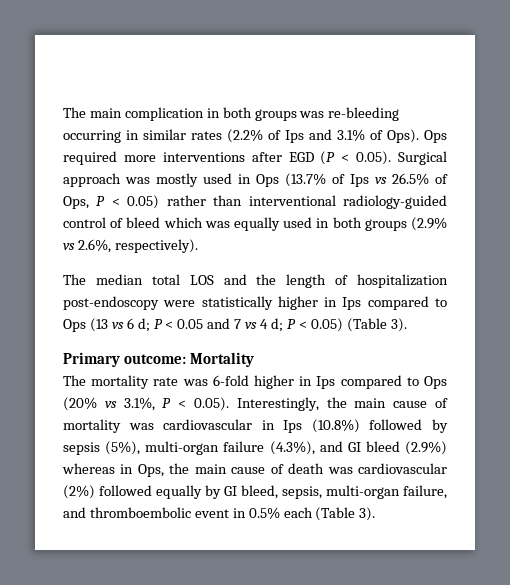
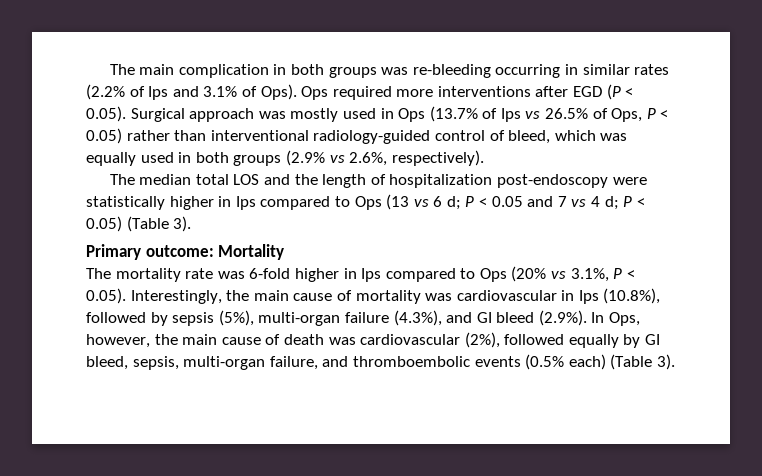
[126,217,161,228] bleed -> [508,130,551,144] bleed,
[311,419,360,433] (10.8%) -> [603,288,661,304] (10.8%),
[405,441,447,455] [62,463,164,477] (2.9%) whereas in Ops, -> [538,310,641,326] [86,334,150,348] (2.9%). In Ops, however,
[63,485,95,499] (2%) -> [464,332,500,348] (2%),
[194,507,313,519] event in 0.5% each -> [474,354,606,370] events (0.5% each)

